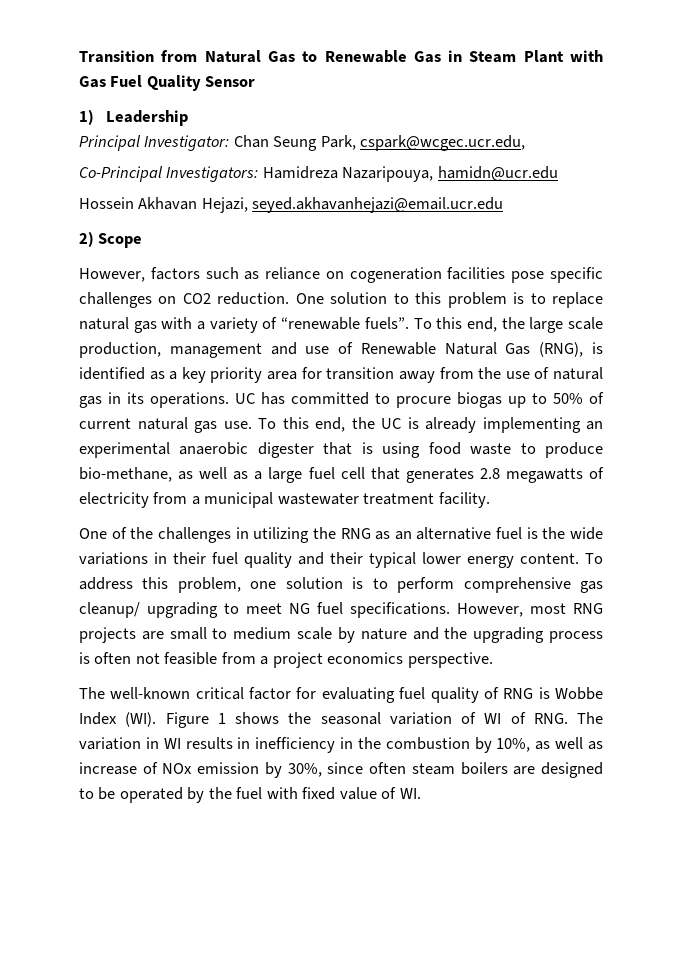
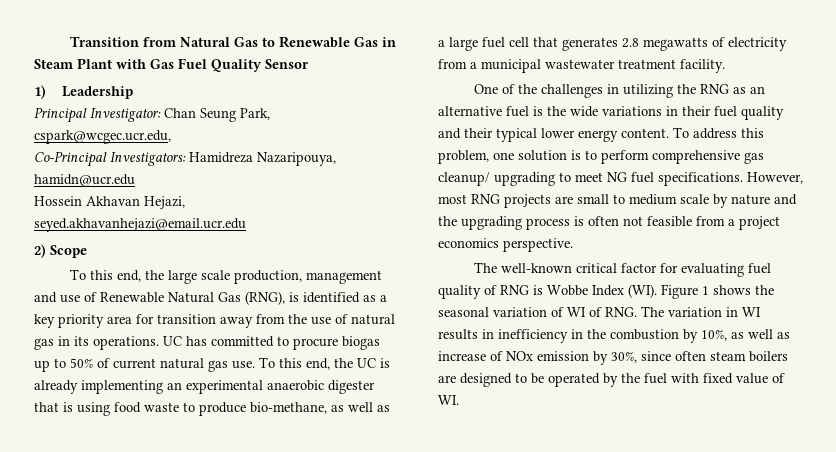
[79,267,603,283] [79,292,603,308] [79,317,409,333] However, factors such as reliance on cogeneration facilities pose specific challenges on CO2 reduction. One solution to this problem is to replace natural gas with a variety of “renewable fuels”. -> (87, 251) none

